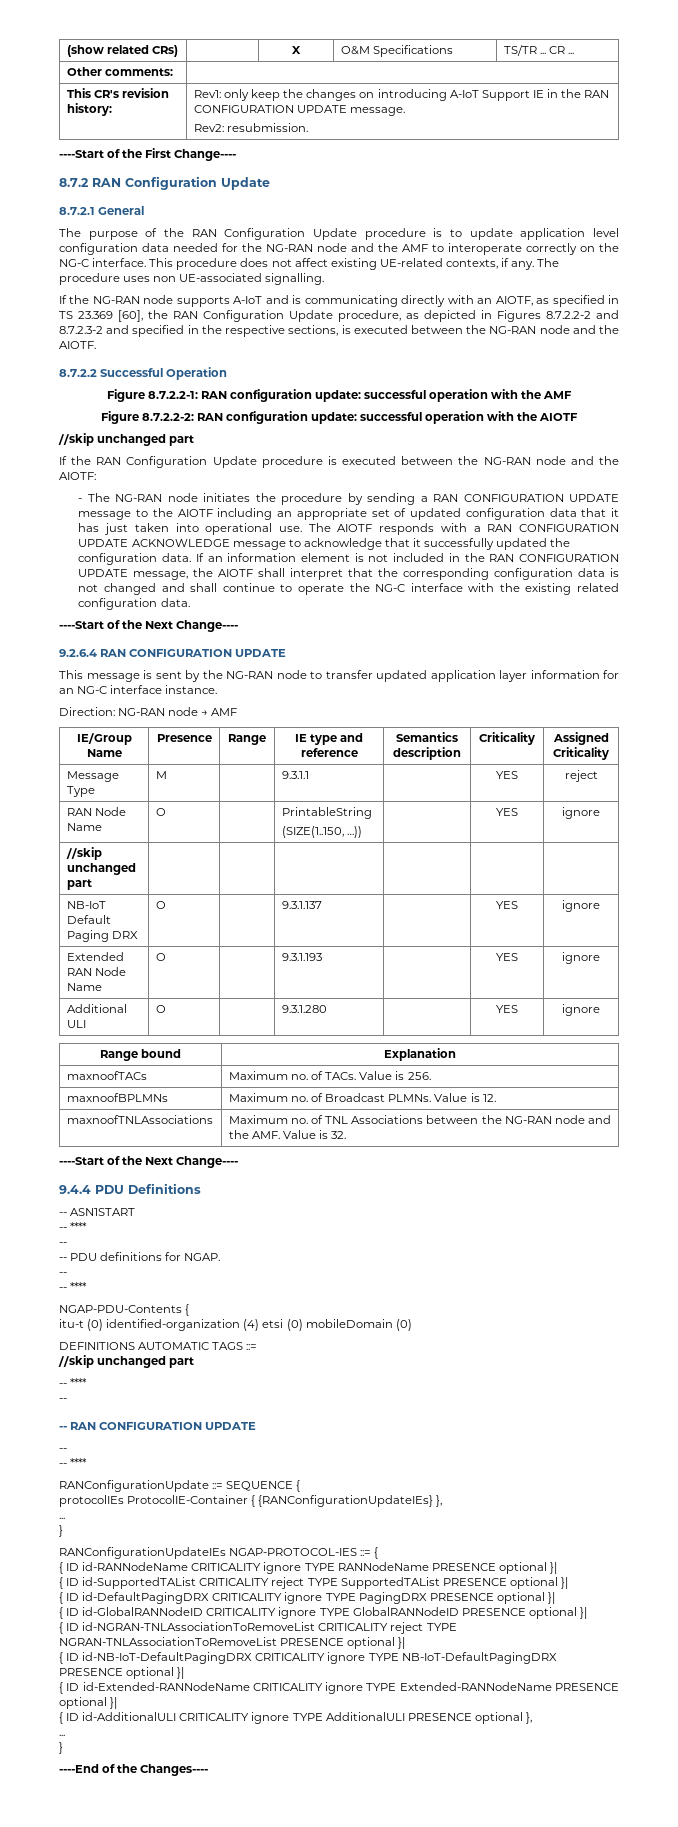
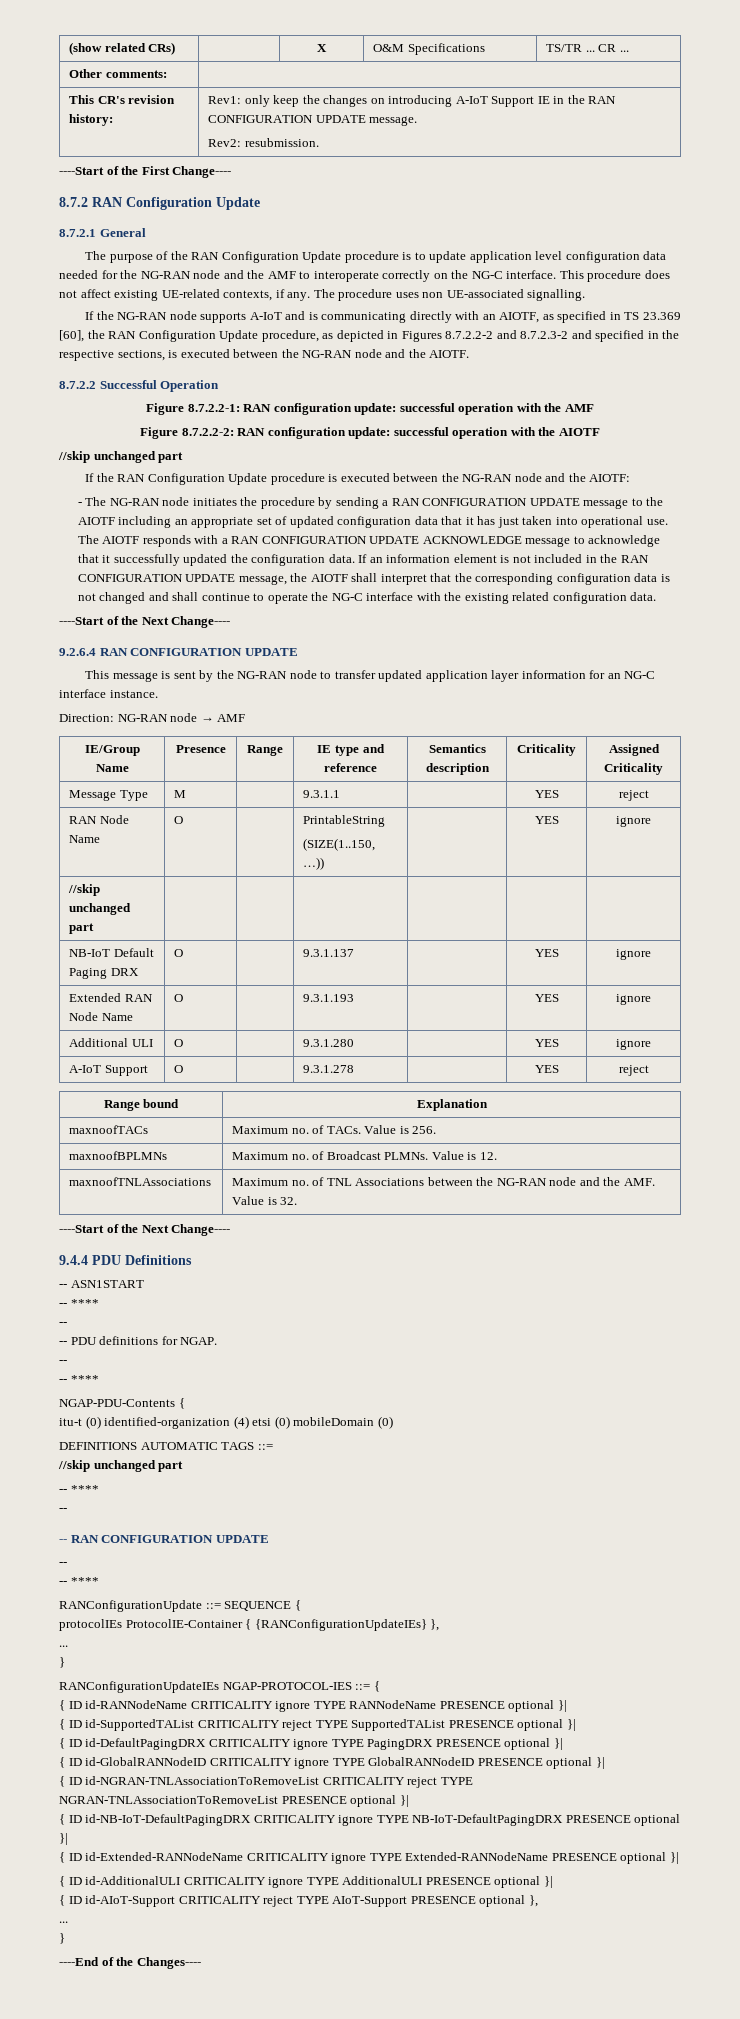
(600, 1010) none -> [69,1065,148,1076] [174,1065,184,1073] [303,1065,355,1073] [534,1065,559,1073] [618,1065,649,1076] // A-IoT Support | O | | 9.3.1.278 | | YES | reject
(523, 1718) none -> [543,1876,553,1888] [59,1895,526,1907] }| // { ID id-AIoT-Support CRITICALITY reject TYPE AIoT-Support PRESENCE optional

